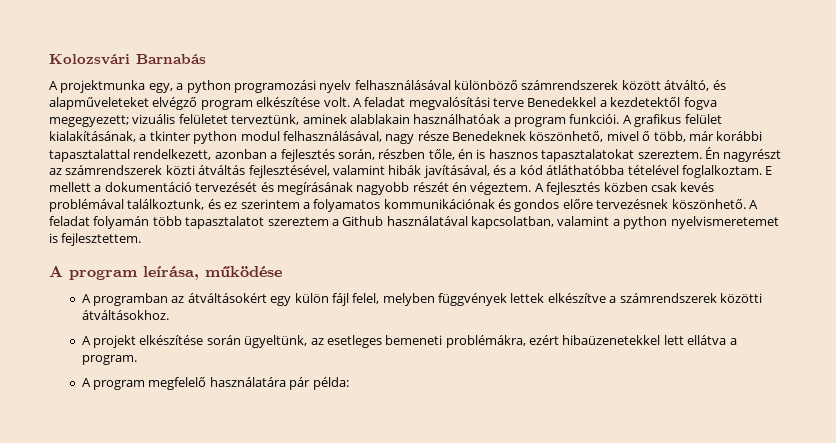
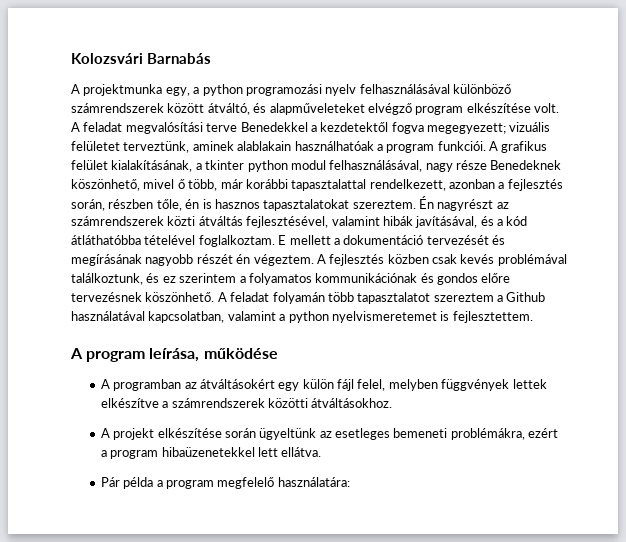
[244,335,308,348] ügyeltünk, -> [259,428,317,440] ügyeltünk
[562,335,737,345] [81,355,137,365] [81,377,349,390] hibaüzenetekkel lett ellátva a program. // A program megfelelő használatára pár példa: -> [100,447,322,459] [100,477,350,489] a program hibaüzenetekkel lett ellátva. // Pár példa a program megfelelő használatára:

